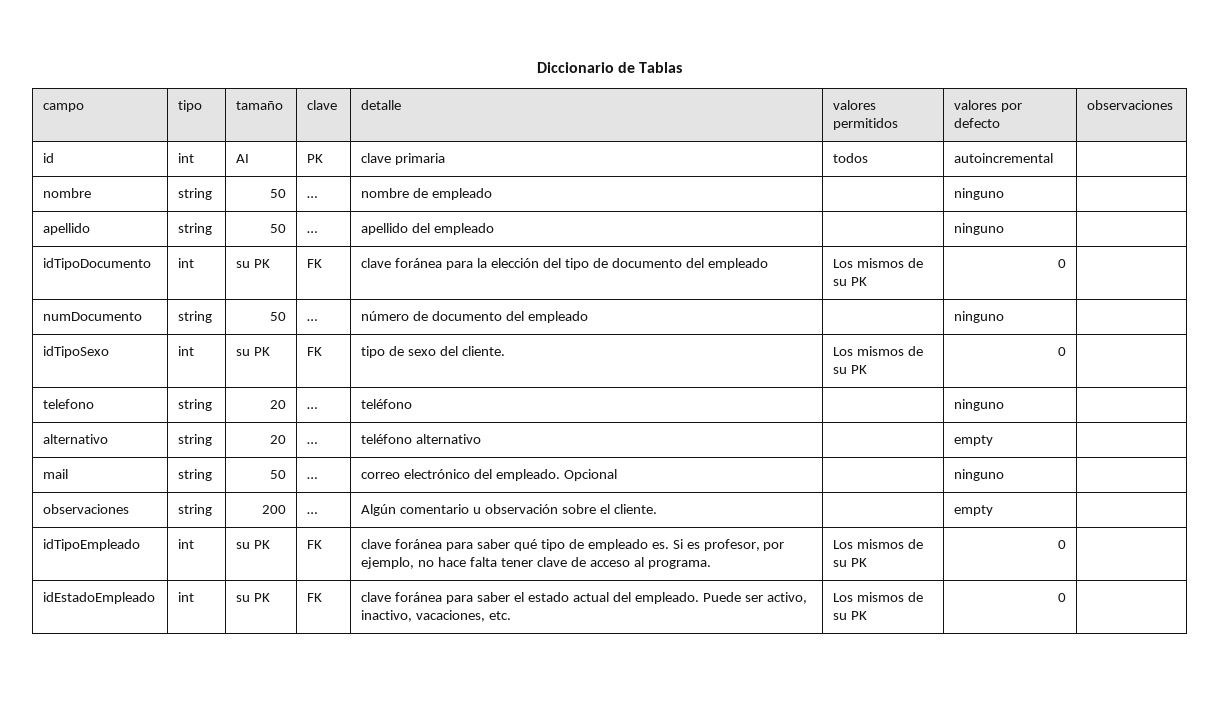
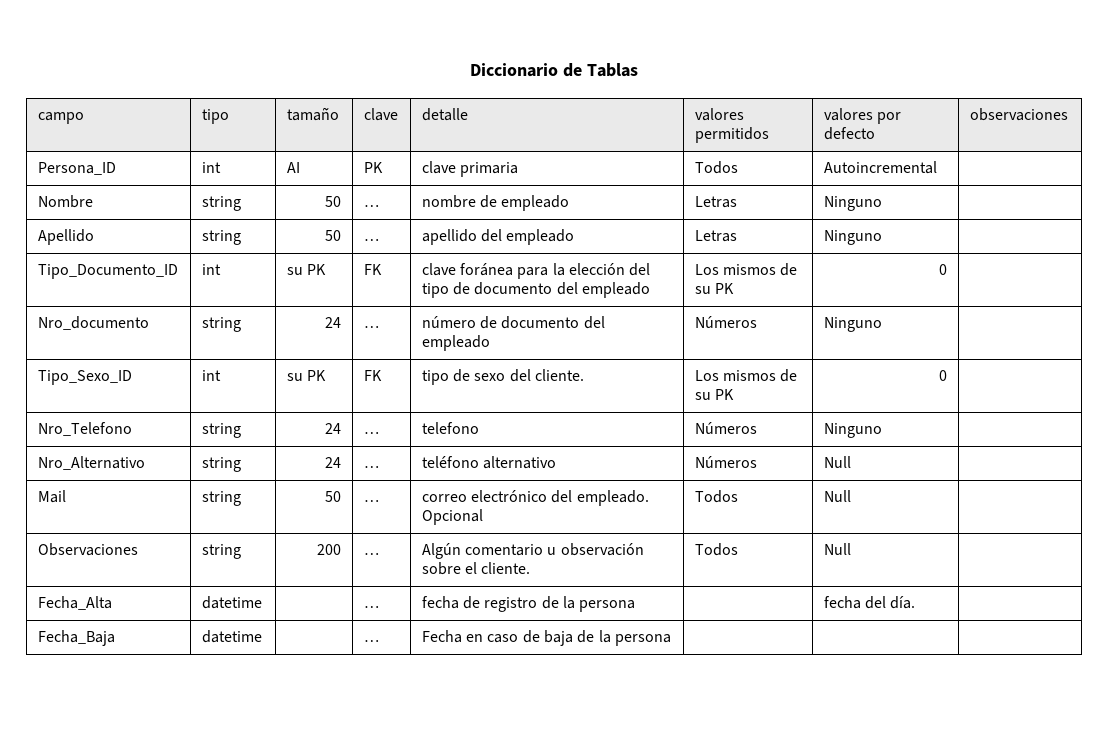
[43,153,55,163] id -> [37,162,116,175] Persona_ID
[833,153,869,163] [954,153,1054,163] [43,188,92,198] todos | autoincremental | // nombre -> [694,161,738,174] [823,161,937,174] [37,195,93,208] Todos | Autoincremental | // Nombre
[954,188,1005,200] [43,223,91,235] | ninguno | // apellido -> [694,196,737,208] [823,196,882,211] [37,229,94,245] Letras | Ninguno | // Apellido
[954,223,1005,235] [43,258,152,270] | ninguno | // idTipoDocumento -> [694,230,737,242] [823,230,882,245] [37,264,178,279] Letras | Ninguno | // Tipo_Documento_ID
[43,312,143,321] [178,311,213,323] [269,312,286,321] numDocumento | string | 50 -> [37,316,149,330] [201,317,241,332] [325,317,342,328] Nro_documento | string | 24
[954,311,1005,323] [43,346,110,358] | ninguno | // idTipoSexo -> [694,316,757,328] [823,317,882,332] [37,370,132,385] Números | Ninguno | // Tipo_Sexo_ID
[43,399,95,409] [178,399,213,411] [269,400,286,409] [307,407,318,409] [361,399,413,409] [954,399,1005,411] [43,434,109,444] [178,434,213,446] [269,435,286,444] telefono | string | 20 | … | teléfono | | ninguno | // alternativo | string | 20 -> [37,422,132,436] [201,423,241,438] [325,423,342,434] [363,431,379,434] [421,422,479,434] [694,422,757,434] [823,423,882,438] [37,456,145,470] [201,457,241,472] [325,457,342,468] Nro_Telefono | string | 24 | … | telefono | Números | Ninguno | // Nro_Alternativo | string | 24
[954,435,994,446] [43,469,69,479] | empty | // mail -> [694,456,757,468] [823,456,851,468] [37,490,66,503] Números | Null | // Mail
[954,469,1005,481] [43,504,130,514] | ninguno | // observaciones -> [694,490,738,503] [823,490,851,502] [37,543,138,556] Todos | Null | // Observaciones
[954,505,994,516] [43,539,141,551] [178,539,195,549] [236,540,271,549] [307,540,323,549] [361,539,785,551] [361,557,711,569] [833,539,924,549] [833,558,868,567] [1057,540,1066,549] [43,592,156,604] [178,592,195,602] [236,593,271,602] [307,593,323,602] [361,592,807,604] [361,610,512,622] [833,592,924,602] [833,611,868,620] [1057,593,1066,602] | empty | // idTipoEmpleado | int | su PK | FK | clave foránea para saber qué tipo de empleado es. Si es profesor, por ejemplo, no hace falta tener clave de acceso al programa. | Los mismos de su PK | 0 | // idEstadoEmpleado | int | su PK | FK | clave foránea para saber el estado actual del empleado. Puede ser activo, inactivo, vacaciones, etc. | Los mismos de su PK | 0 -> [694,543,738,556] [823,543,851,555] [37,596,112,610] [201,596,262,609] [363,605,379,608] [421,596,636,612] [823,596,916,609] [37,630,115,646] [201,630,262,643] [363,639,379,642] [421,630,672,646] Todos | Null | // Fecha_Alta | datetime | | … | fecha de registro de la persona | | fecha del día. | // Fecha_Baja | datetime | | … | Fecha en caso de baja de la persona | |

